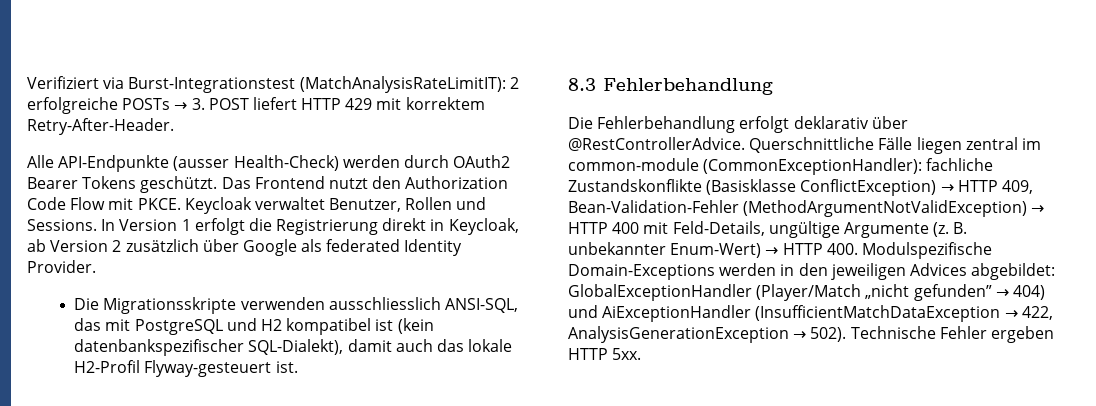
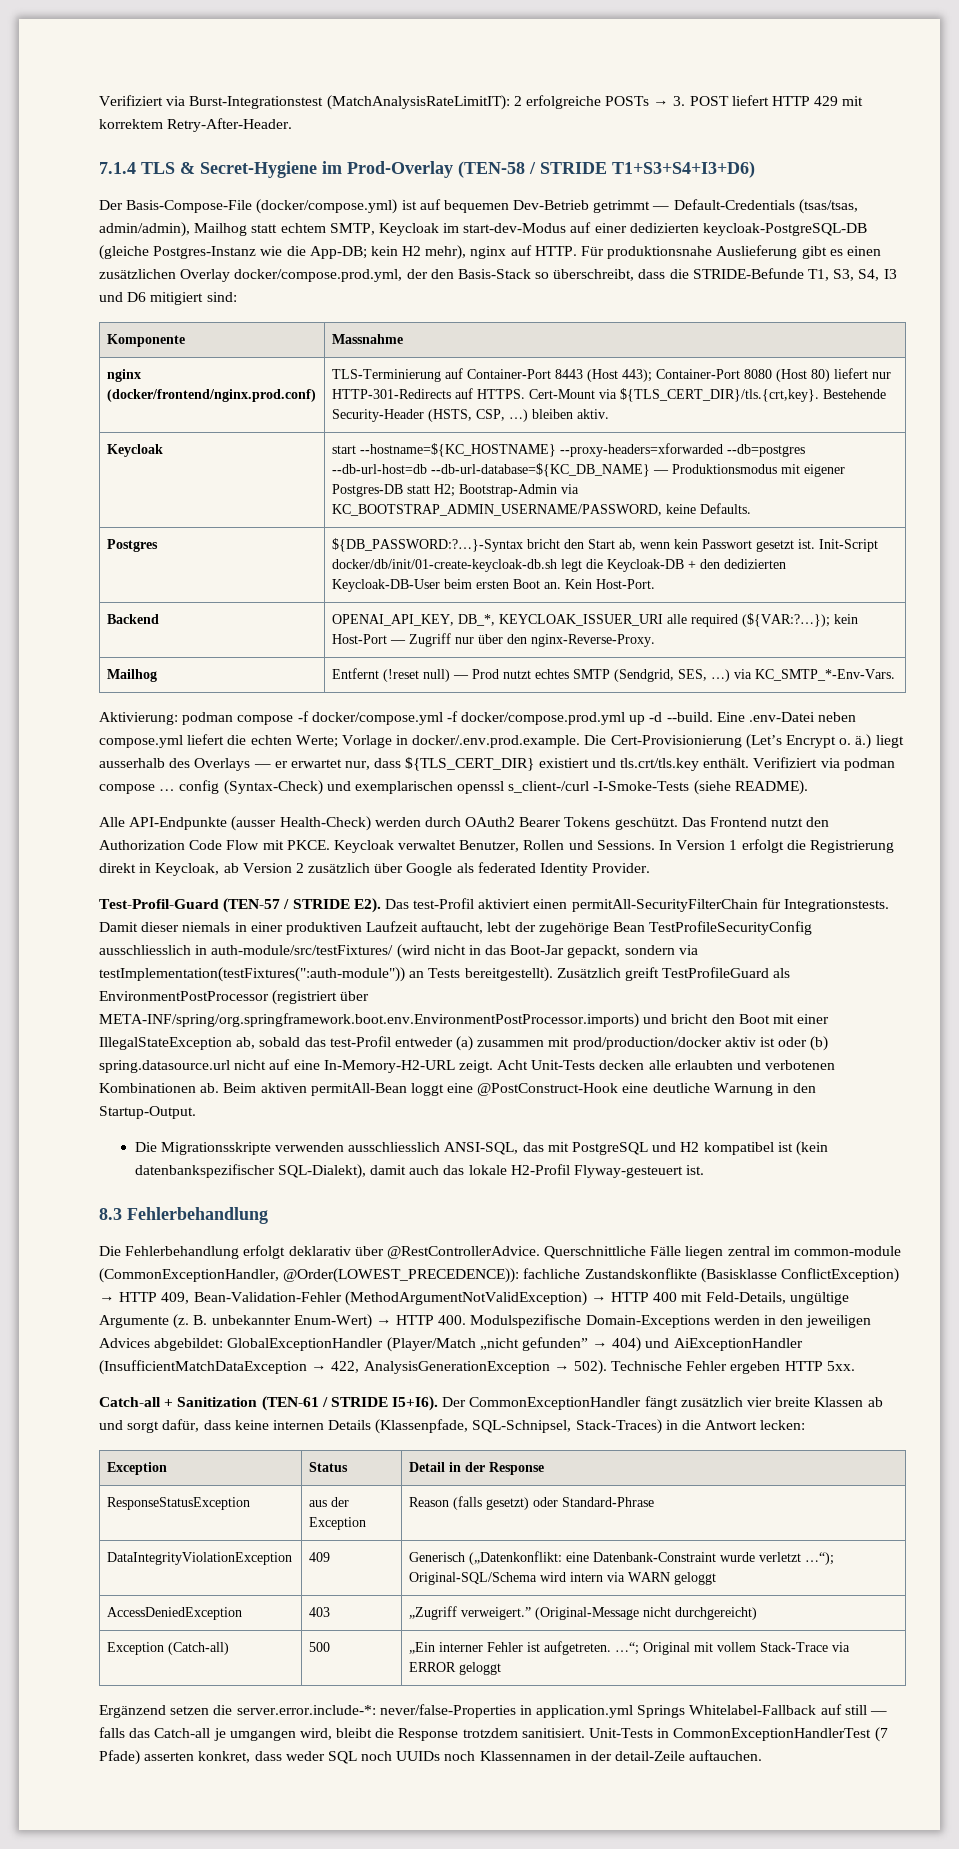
(174, 126) none -> [99,161,755,178] [99,199,858,214] [99,222,868,237] [99,245,881,260] [99,268,897,282] [99,292,237,305] [107,334,186,347] [332,334,404,344] [107,369,142,382] [107,389,317,402] [332,368,892,382] [332,388,887,402] [332,409,610,422] [107,444,164,457] [332,443,806,457] [332,463,846,477] [332,484,580,497] [332,503,752,516] [107,539,159,552] [332,538,879,552] [332,559,787,572] [332,579,656,592] [107,614,160,624] [332,613,859,627] [332,633,656,647] [107,669,158,682] [332,668,896,682] [99,711,857,725] [99,734,904,749] [99,757,895,771] [99,780,808,795] // 7.1.4 TLS & Secret-Hygiene im Prod-Overlay (TEN-58 / STRIDE T1+S3+S4+I3+D6) // Der Basis-Compose-File (docker/compose.yml) ist auf bequemen Dev-Betrieb getrimmt — Default-Credentials (tsas/tsas, admin/admin), Mailhog statt echtem SMTP, Keycloak im start-dev-Modus auf einer dedizierten keycloak-PostgreSQL-DB (gleiche Postgres-Instanz wie die App-DB; kein H2 mehr), nginx auf HTTP. Für produktionsnahe Auslieferung gibt es einen zusätzlichen Overlay docker/compose.prod.yml, der den Basis-Stack so überschreibt, dass die STRIDE-Befunde T1, S3, S4, I3 und D6 mitigiert sind: // Komponente | Massnahme // nginx (docker/frontend/nginx.prod.conf) | TLS-Terminierung auf Container-Port 8443 (Host 443); Container-Port 8080 (Host 80) liefert nur HTTP-301-Redirects auf HTTPS. Cert-Mount via ${TLS_CERT_DIR}/tls.{crt,key}. Bestehende Security-Header (HSTS, CSP, …) bleiben aktiv. // Keycloak | start --hostname=${KC_HOSTNAME} --proxy-headers=xforwarded --db=postgres --db-url-host=db --db-url-database=${KC_DB_NAME} — Produktionsmodus mit eigener Postgres-DB statt H2; Bootstrap-Admin via KC_BOOTSTRAP_ADMIN_USERNAME/PASSWORD, keine Defaults. // Postgres | ${DB_PASSWORD:?…}-Syntax bricht den Start ab, wenn kein Passwort gesetzt ist. Init-Script docker/db/init/01-create-keycloak-db.sh legt die Keycloak-DB + den dedizierten Keycloak-DB-User beim ersten Boot an. Kein Host-Port. // Backend | OPENAI_API_KEY, DB_*, KEYCLOAK_ISSUER_URI alle required (${VAR:?…}); kein Host-Port — Zugriff nur über den nginx-Reverse-Proxy. // Mailhog | Entfernt (!reset null) — Prod nutzt echtes SMTP (Sendgrid, SES, …) via KC_SMTP_*-Env-Vars. // Aktivierung: podman compose -f docker/compose.yml -f docker/compose.prod.yml up -d --build. Eine .env-Datei neben compose.yml liefert die echten Werte; Vorlage in docker/.env.prod.example. Die Cert-Provisionierung (Let’s Encrypt o. ä.) liegt ausserhalb des Overlays — er erwartet nur, dass ${TLS_CERT_DIR} existiert und tls.crt/tls.key enthält. Verifiziert via podman compose … config (Syntax-Check) und exemplarischen openssl s_client-/curl -I-Smoke-Tests (siehe README).
(96, 266) none -> [99,898,890,913] [99,921,813,935] [99,944,698,959] [99,967,791,982] [99,990,370,1005] [99,1013,830,1028] [99,1036,829,1051] [99,1059,836,1073] [99,1083,817,1096] [99,1106,196,1119] // Test-Profil-Guard (TEN-57 / STRIDE E2). Das test-Profil aktiviert einen permitAll-SecurityFilterChain für Integrationstests. Damit dieser niemals in einer produktiven Laufzeit auftaucht, lebt der zugehörige Bean TestProfileSecurityConfig ausschliesslich in auth-module/src/testFixtures/ (wird nicht in das Boot-Jar gepackt, sondern via testImplementation(testFixtures(":auth-module")) an Tests bereitgestellt). Zusätzlich greift TestProfileGuard als EnvironmentPostProcessor (registriert über META-INF/spring/org.springframework.boot.env.EnvironmentPostProcessor.imports) und bricht den Boot mit einer IllegalStateException ab, sobald das test-Profil entweder (a) zusammen mit prod/production/docker aktiv ist oder (b) spring.datasource.url nicht auf eine In-Memory-H2-URL zeigt. Acht Unit-Tests decken alle erlaubten und verbotenen Kombinationen ab. Beim aktiven permitAll-Bean loggt eine @PostConstruct-Hook eine deutliche Warnung in den Startup-Output.
[703,158,923,175] (CommonExceptionHandler): -> [99,1268,520,1283] (CommonExceptionHandler, @Order(LOWEST_PRECEDENCE)):
(642, 354) none -> [99,1396,883,1411] [99,1419,806,1434] [107,1462,168,1475] [309,1462,349,1472] [409,1462,545,1475] [107,1497,251,1510] [309,1497,350,1507] [309,1517,367,1530] [409,1496,655,1510] [107,1552,293,1565] [309,1552,331,1562] [409,1551,835,1565] [409,1572,717,1585] [107,1607,243,1620] [309,1607,331,1617] [409,1606,758,1620] [107,1642,230,1655] [309,1642,331,1652] [409,1641,851,1655] [409,1662,502,1675] [99,1704,888,1718] [99,1727,888,1742] [99,1750,763,1765] // Catch-all + Sanitization (TEN-61 / STRIDE I5+I6). Der CommonExceptionHandler fängt zusätzlich vier breite Klassen ab und sorgt dafür, dass keine internen Details (Klassenpfade, SQL-Schnipsel, Stack-Traces) in die Antwort lecken: // Exception | Status | Detail in der Response // ResponseStatusException | aus der Exception | Reason (falls gesetzt) oder Standard-Phrase // DataIntegrityViolationException | 409 | Generisch („Datenkonflikt: eine Datenbank-Constraint wurde verletzt …“); Original-SQL/Schema wird intern via WARN geloggt // AccessDeniedException | 403 | „Zugriff verweigert.” (Original-Message nicht durchgereicht) // Exception (Catch-all) | 500 | „Ein interner Fehler ist aufgetreten. …“; Original mit vollem Stack-Trace via ERROR geloggt // Ergänzend setzen die server.error.include-*: never/false-Properties in application.yml Springs Whitelabel-Fallback auf still — falls das Catch-all je umgangen wird, bleibt die Response trotzdem sanitisiert. Unit-Tests in CommonExceptionHandlerTest (7 Pfade) asserten konkret, dass weder SQL noch UUIDs noch Klassennamen in der detail-Zeile auftauchen.

